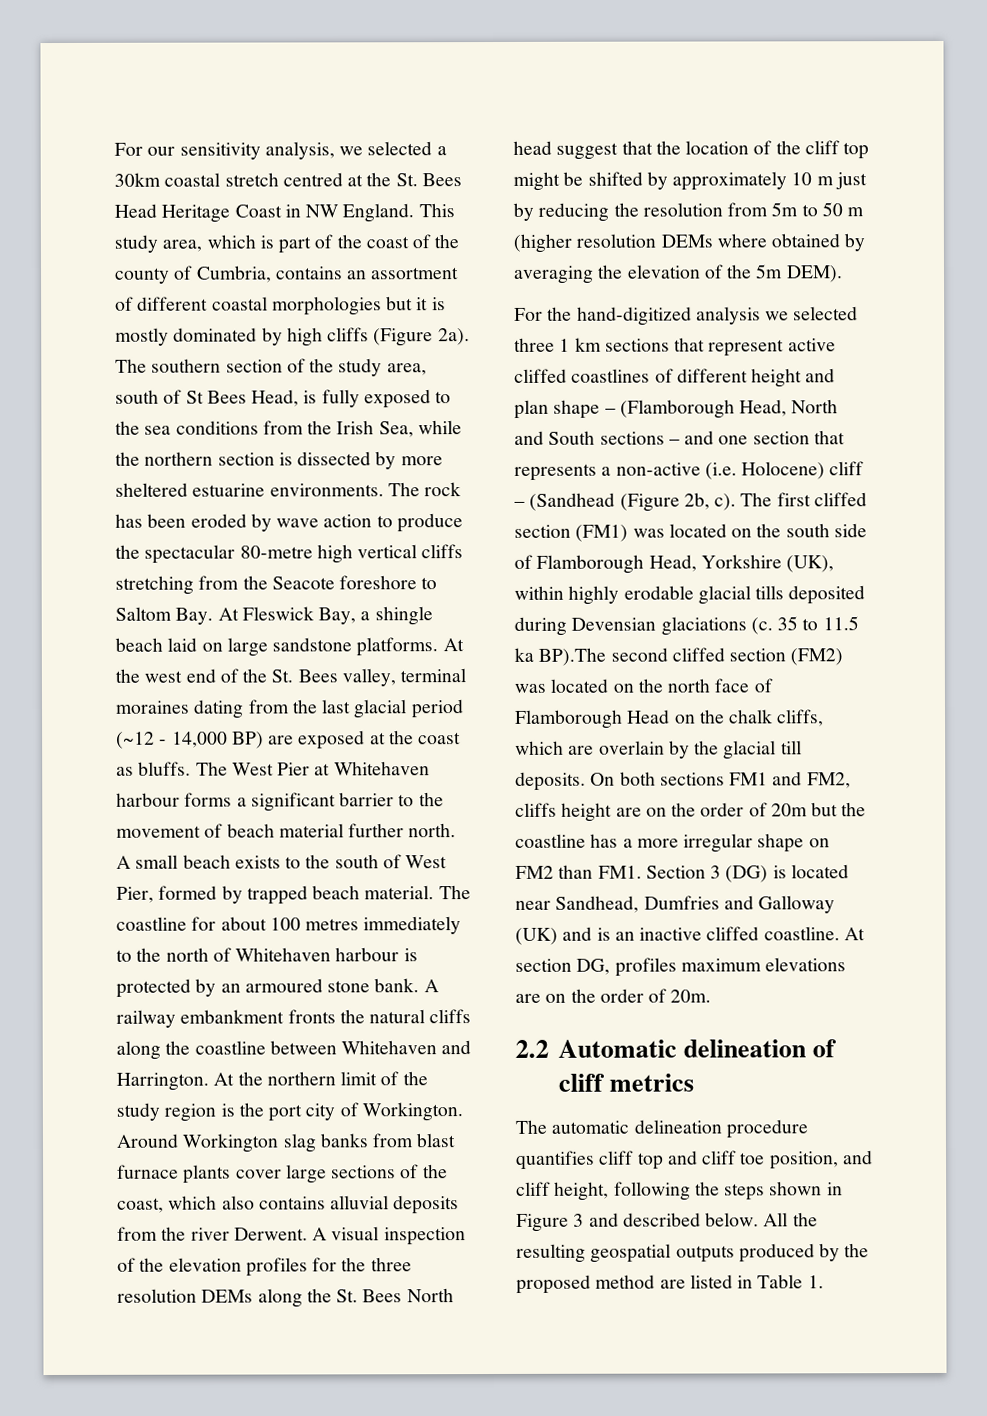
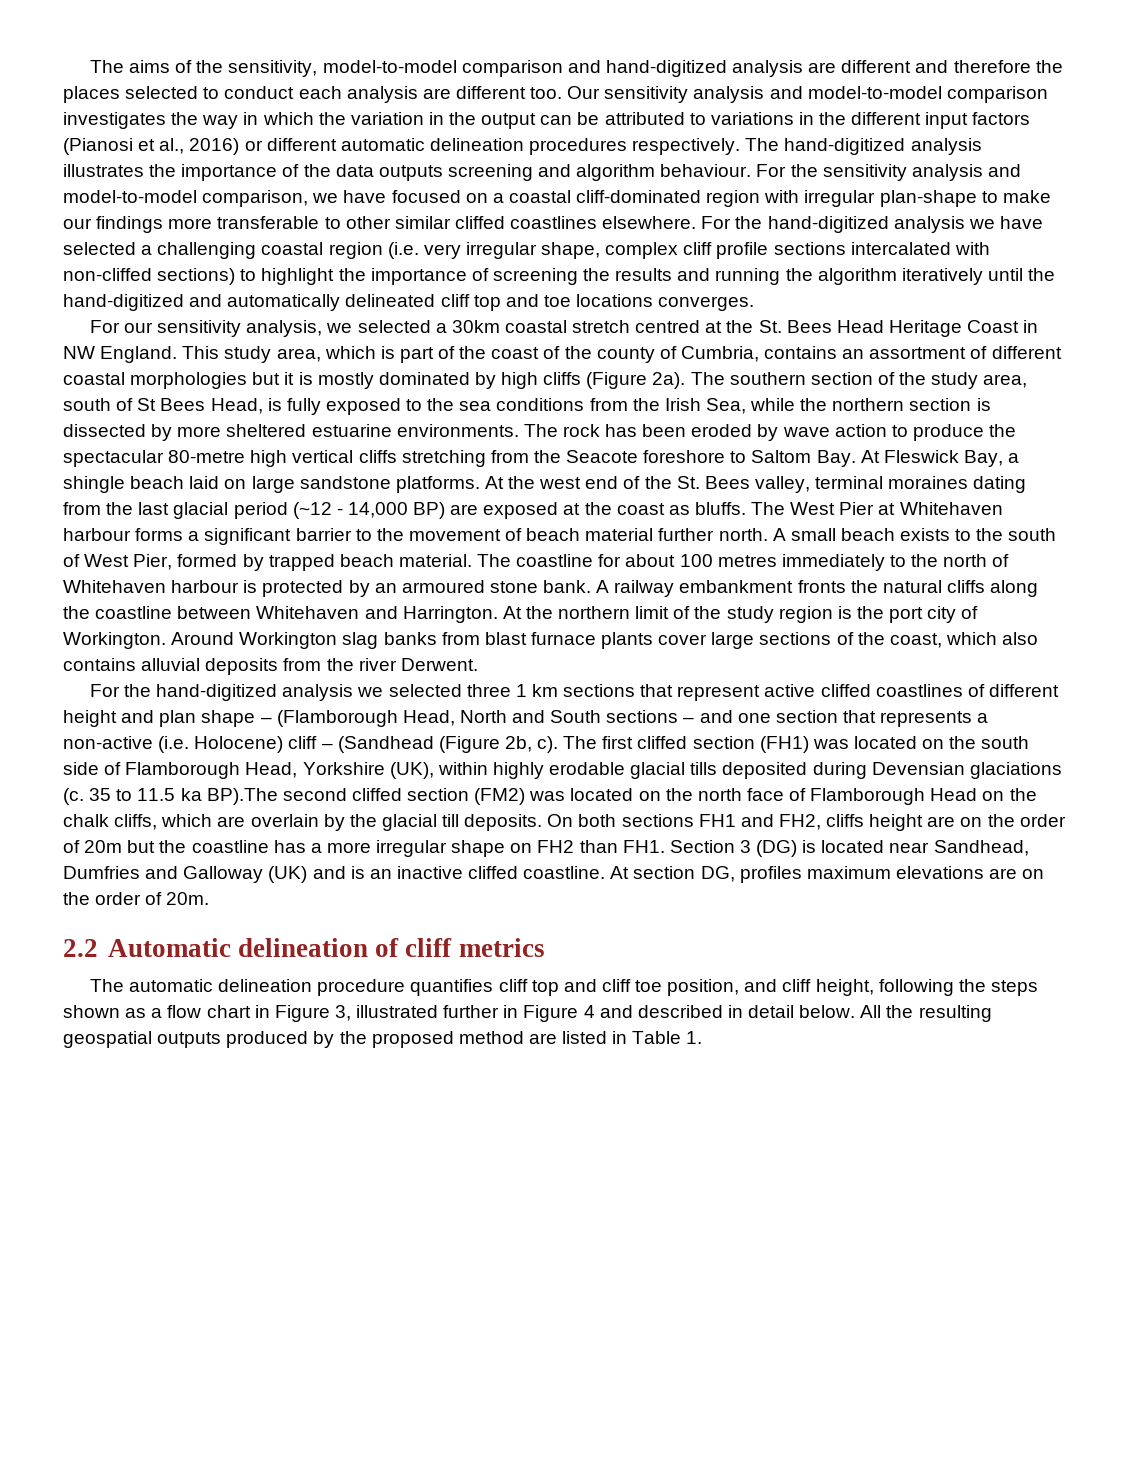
(114, 149) none -> [89,60,1063,77] [63,86,1048,103] [63,112,1031,129] [63,138,982,155] [63,164,1021,181] [63,190,1051,207] [63,216,1043,233] [63,242,990,259] [63,268,1056,285] [63,294,755,311] The aims of the sensitivity, model-to-model comparison and hand-digitized analysis are different and therefore the places selected to conduct each analysis are different too. Our sensitivity analysis and model-to-model comparison investigates the way in which the variation in the output can be attributed to variations in the different input factors (Pianosi et al., 2016) or different automatic delineation procedures respectively. The hand-digitized analysis illustrates the importance of the data outputs screening and algorithm behaviour. For the sensitivity analysis and model-to-model comparison, we have focused on a coastal cliff-dominated region with irregular plan-shape to make our findings more transferable to other similar cliffed coastlines elsewhere. For the hand-digitized analysis we have selected a challenging coastal region (i.e. very irregular shape, complex cliff profile sections intercalated with non-cliffed sections) to highlight the importance of screening the results and running the algorithm iteratively until the hand-digitized and automatically delineated cliff top and toe locations converges. //
[312,1226,466,1246] [117,1257,412,1277] [117,1288,454,1308] [513,140,870,160] [513,171,867,191] [513,202,865,222] [513,233,866,253] [513,264,843,284] A visual inspection of the elevation profiles for the three resolution DEMs along the St. Bees North head suggest that the location of the cliff top might be shifted by approximately 10 m just by reducing the resolution from 5m to 50 m (higher resolution DEMs where obtained by averaging the elevation of the 5m DEM). -> (478, 664) none
[575,524,629,542] (FM1) -> [759,736,809,753] (FH1)
[729,771,851,789] FM1 and FM2, -> [698,814,821,830] FH1 and FH2,
[515,864,642,879] FM2 than FM1. -> [537,840,665,853] FH2 than FH1.
[826,1182,843,1196] [516,1212,701,1232] in Figure 3 and described -> [125,1005,795,1022] as a flow chart in Figure 3, illustrated further in Figure 4 and described in detail

